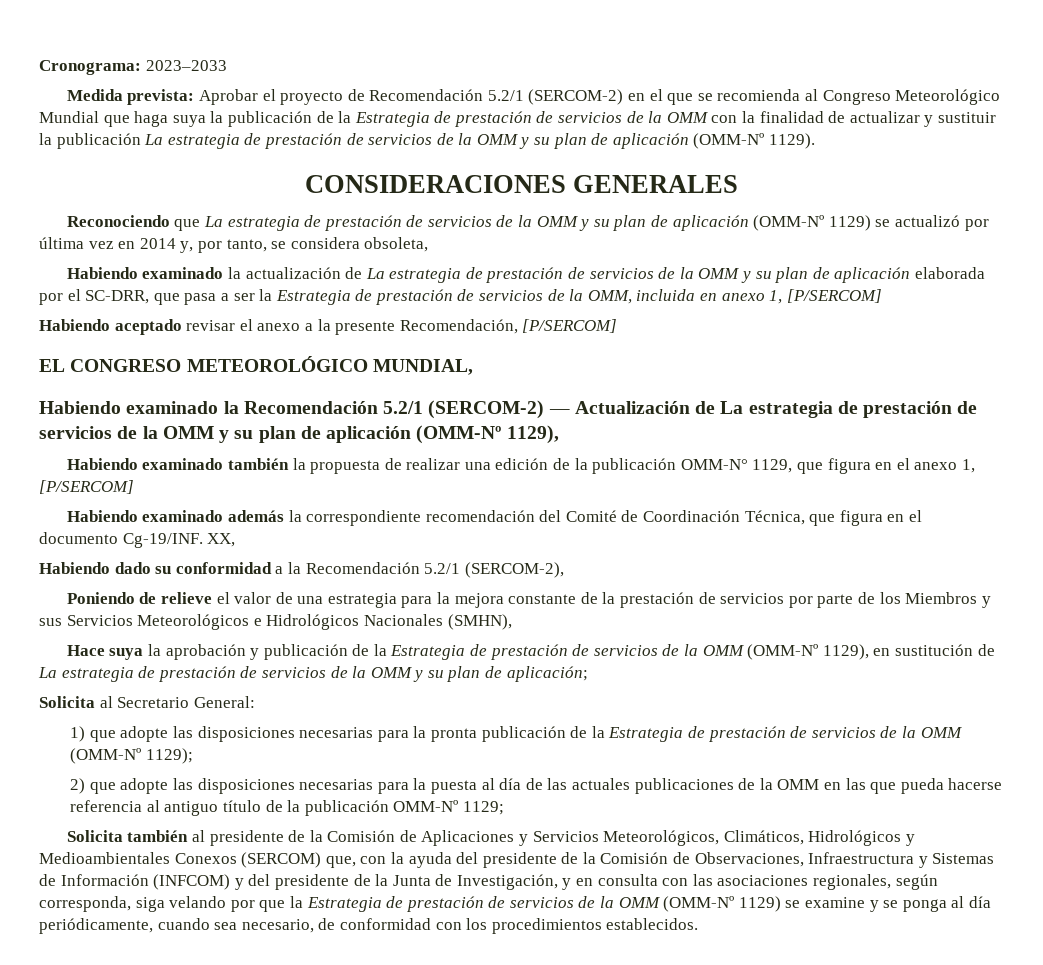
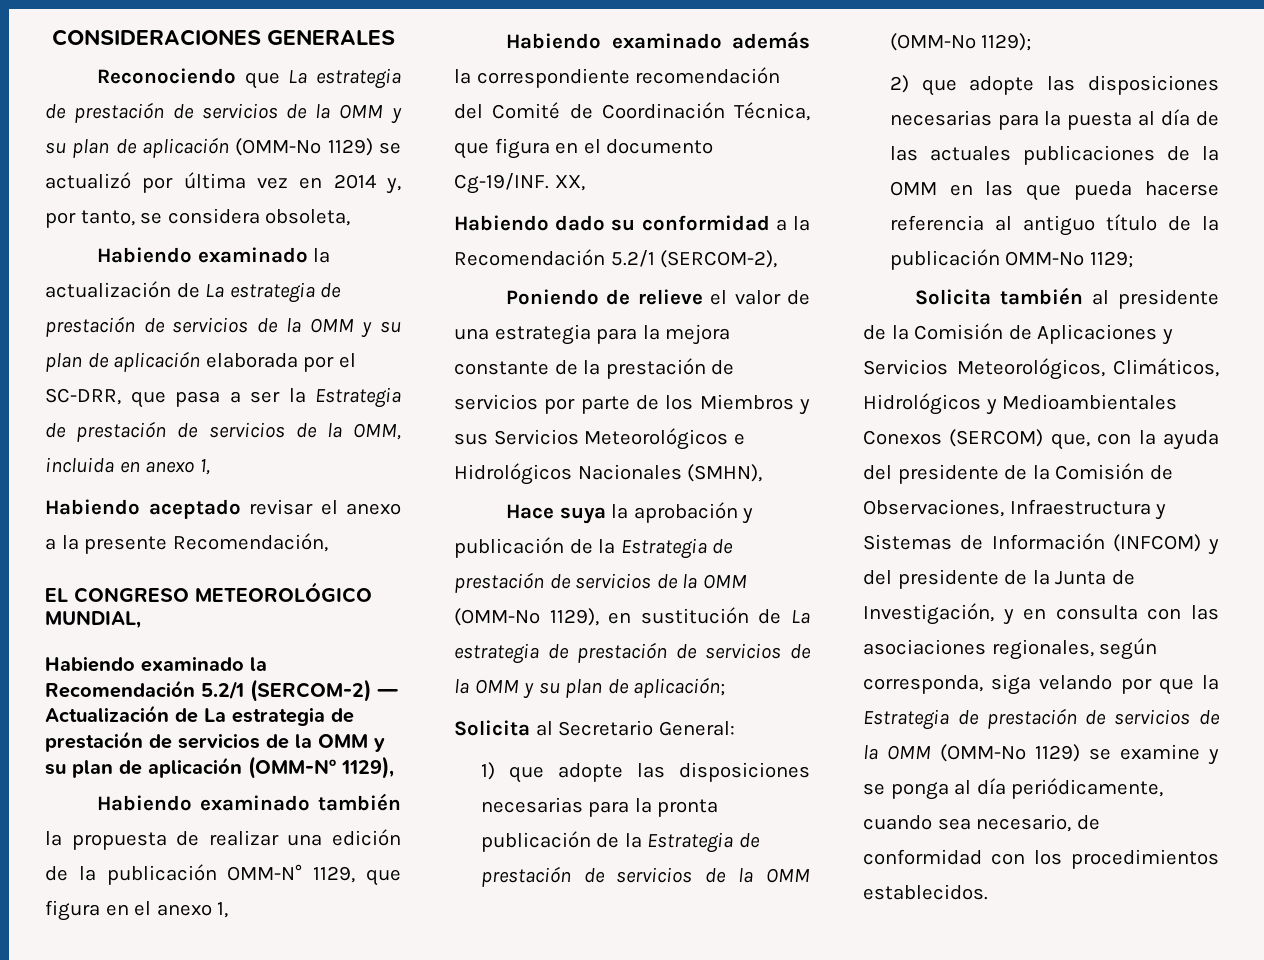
[39,60,227,75] [66,89,1001,105] [39,111,996,127] [39,133,816,149] Cronograma: 2023–2033 // Medida prevista: Aprobar el proyecto de Recomendación 5.2/1 (SERCOM-2) en el que se recomienda al Congreso Meteorológico Mundial que haga suya la publicación de la Estrategia de prestación de servicios de la OMM con la finalidad de actualizar y sustituir la publicación La estrategia de prestación de servicios de la OMM y su plan de aplicación (OMM-Nº 1129). // -> (51, 37) none
[786,289,882,303] [P/SERCOM] -> (210, 467) none
[522,319,618,333] [P/SERCOM] -> (328, 542) none
[39,480,134,494] [P/SERCOM] -> (229, 910) none

